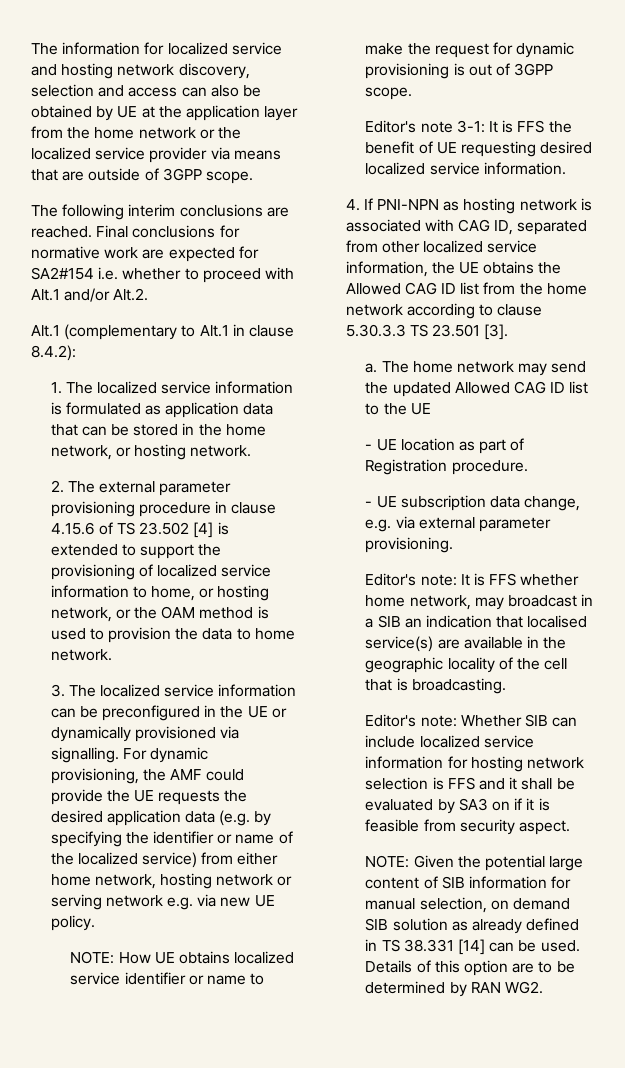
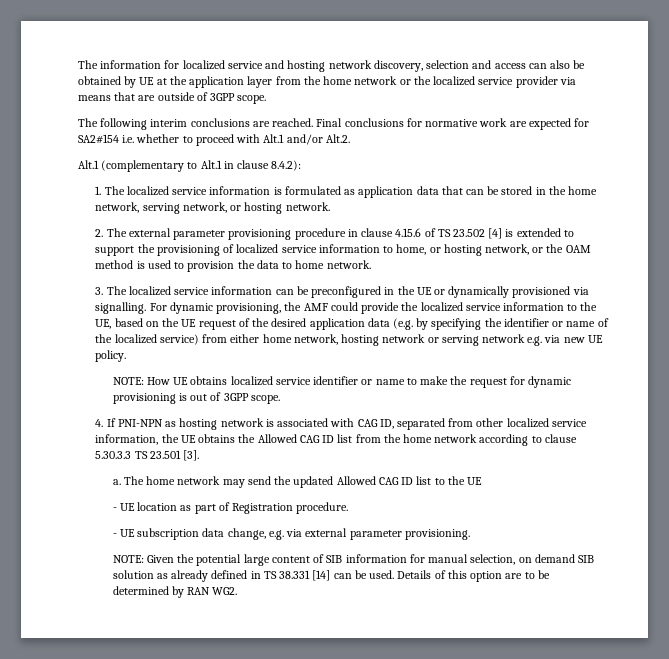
(112, 452) none -> [142,202,227,214] serving network,
[134,790,221,805] UE requests -> [420,302,598,312] [95,318,250,330] localized service information to the UE, based on the UE request of
[365,120,572,133] [365,141,593,157] [365,162,566,175] // Editor's note 3-1: It is FFS the benefit of UE requesting desired localized service information. -> (280, 399) none
[365,573,580,586] [365,594,594,610] [365,615,588,628] [365,636,567,652] [365,657,568,673] [365,678,506,694] [365,714,578,727] [365,735,534,748] [365,756,584,772] [365,777,575,790] [365,798,550,814] [365,819,570,835] // Editor's note: It is FFS whether home network, may broadcast in a SIB an indication that localised service(s) are available in the geographic locality of the cell that is broadcasting. // Editor's note: Whether SIB can include localized service information for hosting network selection is FFS and it shall be evaluated by SA3 on if it is feasible from security aspect. -> (470, 534) none

